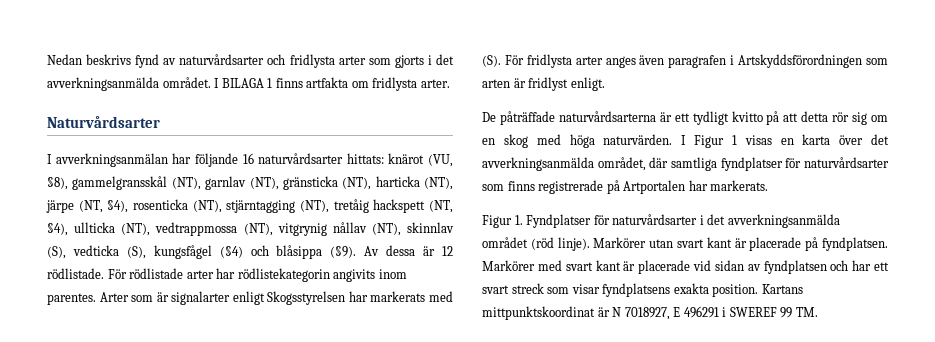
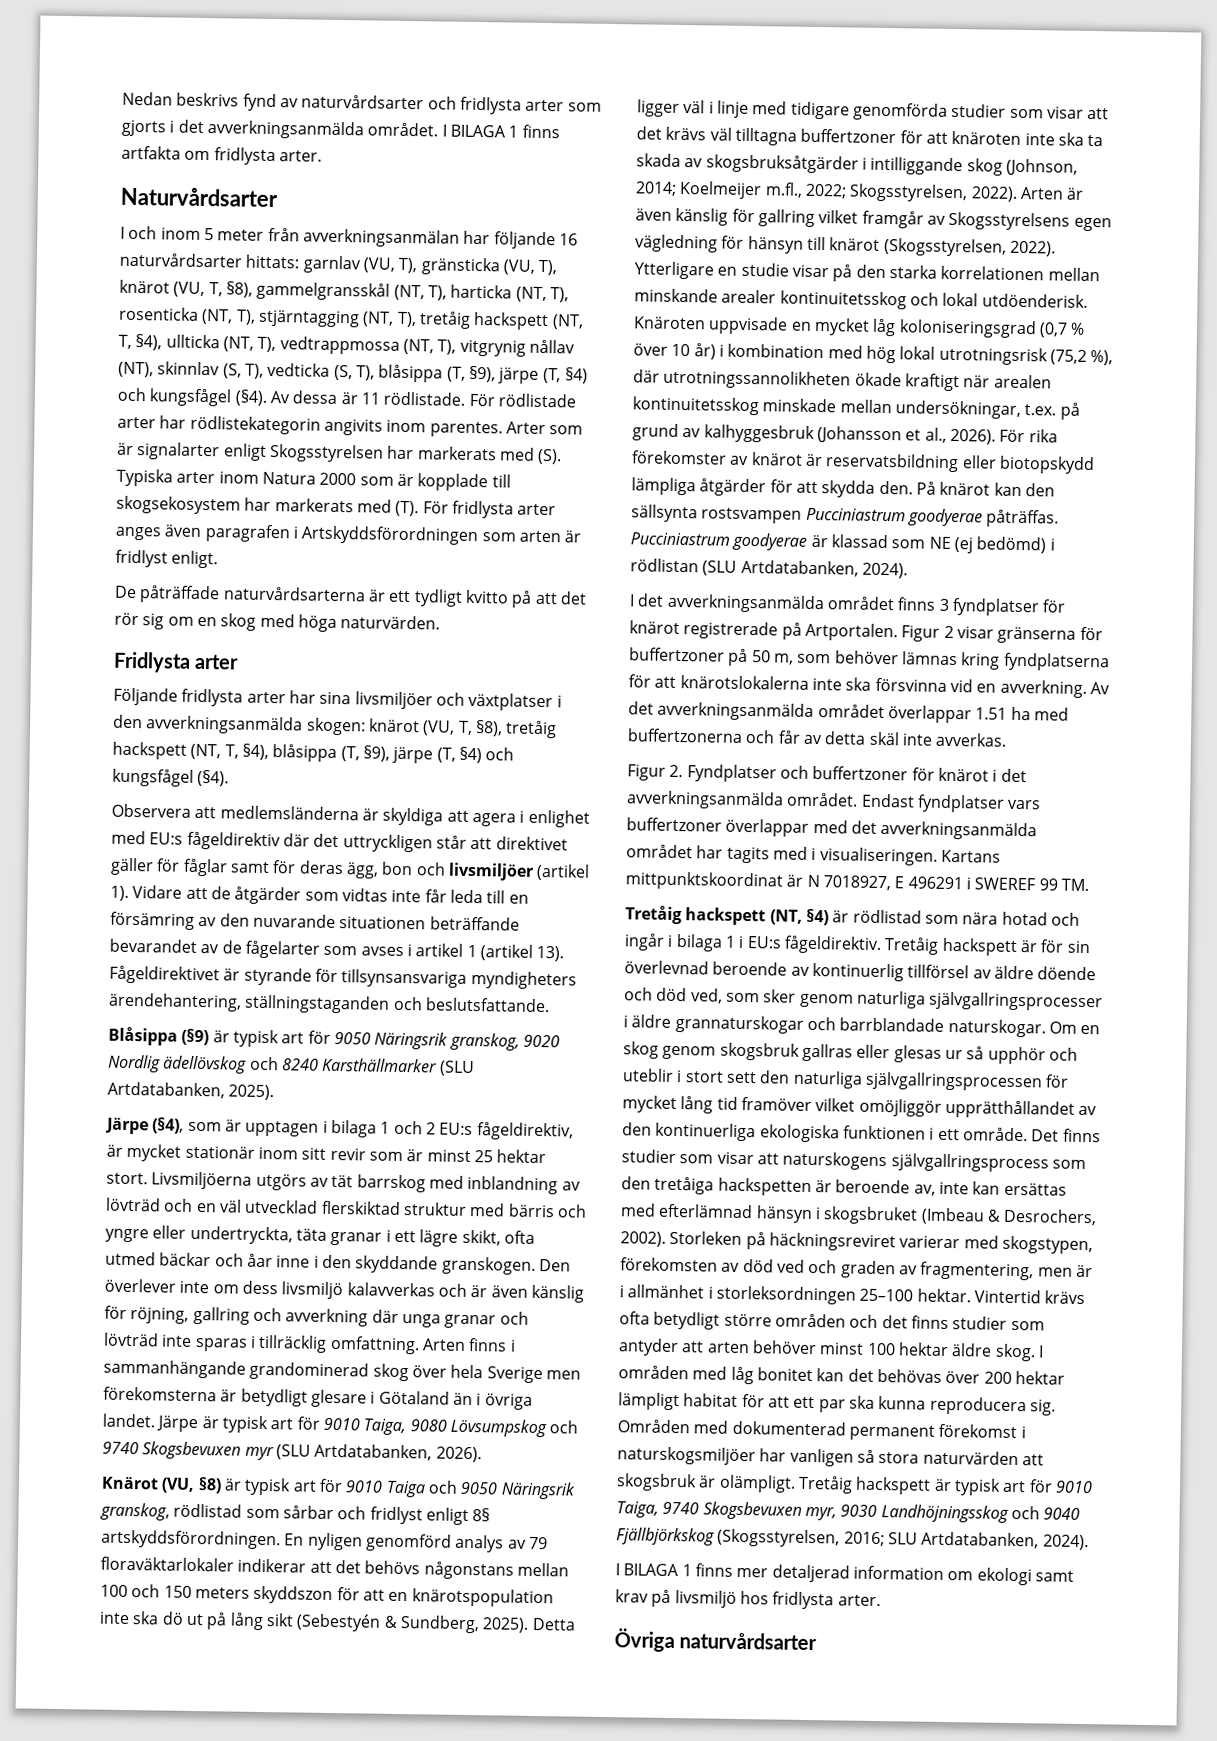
(52, 159) none -> [128,225,300,242] och inom 5 meter från
[388,153,453,167] knärot (VU, -> [302,255,558,276] [119,279,223,298] garnlav (VU, T), gränsticka (VU, T), knärot (VU, T,
[171,176,453,190] [46,199,454,213] (NT), garnlav (NT), gränsticka (NT), harticka (NT), järpe (NT, §4), rosenticka (NT), stjärntagging (NT), tretåig hackspett (NT, -> [393,284,569,303] [119,306,584,331] [118,334,132,349] (NT, T), harticka (NT, T), rosenticka (NT, T), stjärntagging (NT, T), tretåig hackspett (NT, T,
[121,222,454,236] [47,245,357,259] (NT), vedtrappmossa (NT), vitgrynig nållav (NT), skinnlav (S), vedticka (S), kungsfågel (§4) och blåsippa (§9). -> [222,336,575,357] [118,361,588,384] [117,387,268,407] (NT, T), vedtrappmossa (NT, T), vitgrynig nållav (NT), skinnlav (S, T), vedticka (S, T), blåsippa (T, §9), järpe (T, §4) och kungsfågel (§4).
[442,246,454,256] 12 -> [360,392,380,405] 11
(501, 61) none -> [116,468,511,492] [116,495,420,517] Typiska arter inom Natura 2000 som är kopplade till skogsekosystem har markerats med (T).
[801,111,829,122] detta -> [559,591,587,605] det
[681,134,889,148] [482,157,889,171] [482,180,769,194] [482,214,840,228] [482,237,888,251] [482,260,889,274] [482,283,759,297] I Figur 1 visas en karta över det avverkningsanmälda området, där samtliga fyndplatser för naturvårdsarter som finns registrerade på Artportalen har markerats. // Figur 1. Fyndplatser för naturvårdsarter i det avverkningsanmälda området (röd linje). Markörer utan svart kant är placerade på fyndplatsen. Markörer med svart kant är placerade vid sidan av fyndplatsen och har ett svart streck som visar fyndplatsens exakta position. -> [113,651,240,673] [113,687,562,712] [113,714,558,739] [112,741,515,764] [112,768,230,787] [111,803,590,828] [111,830,568,853] [110,857,591,881] [110,885,529,905] [110,911,520,931] [109,938,565,962] [109,965,577,990] [108,992,550,1014] [108,1026,560,1051] [107,1054,475,1077] [107,1081,275,1101] [105,1116,574,1141] [106,1143,547,1164] [106,1171,581,1195] [105,1197,587,1218] [105,1225,535,1247] [105,1251,571,1275] [104,1278,584,1303] [104,1305,529,1329] [103,1332,516,1355] [103,1359,581,1384] [103,1386,533,1410] [102,1413,579,1438] [102,1441,482,1463] [101,1475,576,1500] [100,1502,491,1526] [101,1529,548,1553] [100,1556,569,1580] [100,1584,554,1608] [99,1611,576,1634] [637,99,1110,121] [636,126,1104,147] [636,153,1078,176] [635,180,1085,203] [635,207,1112,232] [635,234,1056,257] [634,261,1100,282] [634,288,1088,310] [633,316,1086,339] [633,343,1114,366] [633,369,1052,392] [632,396,1080,420] [632,423,1058,445] [631,450,1095,475] [631,477,1055,498] [631,504,1060,528] [630,532,1055,554] [630,558,908,579] [629,593,1067,617] [629,620,1103,644] [629,647,1110,672] [628,674,1110,698] [628,701,1069,724] [627,728,1008,747] [627,764,1027,783] [626,790,1042,813] [626,817,1038,841] [626,844,938,866] // Fridlysta arter // Följande fridlysta arter har sina livsmiljöer och växtplatser i den avverkningsanmälda skogen: knärot (VU, T, §8), tretåig hackspett (NT, T, §4), blåsippa (T, §9), järpe (T, §4) och kungsfågel (§4). // Observera att medlemsländerna är skyldiga att agera i enlighet med EU:s fågeldirektiv där det uttryckligen står att direktivet gäller för fåglar samt för deras ägg, bon och livsmiljöer (artikel 1). Vidare att de åtgärder som vidtas inte får leda till en försämring av den nuvarande situationen beträffande bevarandet av de fågelarter som avses i artikel 1 (artikel 13). Fågeldirektivet är styrande för tillsynsansvariga myndigheters ärendehantering, ställningstaganden och beslutsfattande. // Blåsippa (§9) är typisk art för 9050 Näringsrik granskog, 9020 Nordlig ädellövskog och 8240 Karsthällmarker (SLU Artdatabanken, 2025). // Järpe (§4), som är upptagen i bilaga 1 och 2 EU:s fågeldirektiv, är mycket stationär inom sitt revir som är minst 25 hektar stort. Livsmiljöerna utgörs av tät barrskog med inblandning av lövträd och en väl utvecklad flerskiktad struktur med bärris och yngre eller undertryckta, täta granar i ett lägre skikt, ofta utmed bäckar och åar inne i den skyddande granskogen. Den överlever inte om dess livsmiljö kalavverkas och är även känslig för röjning, gallring och avverkning där unga granar och lövträd inte sparas i tillräcklig omfattning. Arten finns i sammanhängande grandominerad skog över hela Sverige men förekomsterna är betydligt glesare i Götaland än i övriga landet. Järpe är typisk art för 9010 Taiga, 9080 Lövsumpskog och 9740 Skogsbevuxen myr (SLU Artdatabanken, 2026). // Knärot (VU, §8) är typisk art för 9010 Taiga och 9050 Näringsrik granskog, rödlistad som sårbar och fridlyst enligt 8§ artskyddsförordningen. En nyligen genomförd analys av 79 floraväktarlokaler indikerar att det behövs någonstans mellan 100 och 150 meters skyddszon för att en knärotspopulation inte ska dö ut på lång sikt (Sebestyén & Sundberg, 2025). Detta ligger väl i linje med tidigare genomförda studier som visar att det krävs väl tilltagna buffertzoner för att knäroten inte ska ta skada av skogsbruksåtgärder i intilliggande skog (Johnson, 2014; Koelmeijer m.fl., 2022; Skogsstyrelsen, 2022). Arten är även känslig för gallring vilket framgår av Skogsstyrelsens egen vägledning för hänsyn till knärot (Skogsstyrelsen, 2022). Ytterligare en studie visar på den starka korrelationen mellan minskande arealer kontinuitetsskog och lokal utdöenderisk. Knäroten uppvisade en mycket låg koloniseringsgrad (0,7 % över 10 år) i kombination med hög lokal utrotningsrisk (75,2 %), där utrotningssannolikheten ökade kraftigt när arealen kontinuitetsskog minskade mellan undersökningar, t.ex. på grund av kalhyggesbruk (Johansson et al., 2026). För rika förekomster av knärot är reservatsbildning eller biotopskydd lämpliga åtgärder för att skydda den. På knärot kan den sällsynta rostsvampen Pucciniastrum goodyerae påträffas. Pucciniastrum goodyerae är klassad som NE (ej bedömd) i rödlistan (SLU Artdatabanken, 2024). // I det avverkningsanmälda området finns 3 fyndplatser för knärot registrerade på Artportalen. Figur 2 visar gränserna för buffertzoner på 50 m, som behöver lämnas kring fyndplatserna för att knärotslokalerna inte ska försvinna vid en avverkning. Av det avverkningsanmälda området överlappar 1.51 ha med buffertzonerna och får av detta skäl inte avverkas. // Figur 2. Fyndplatser och buffertzoner för knärot i det avverkningsanmälda området. Endast fyndplatser vars buffertzoner överlappar med det avverkningsanmälda området har tagits med i visualiseringen.
(818, 312) none -> [625,905,1080,926] [624,933,1091,956] [624,960,1097,982] [624,987,1104,1012] [623,1014,1101,1038] [623,1041,1078,1065] [622,1068,1070,1092] [622,1095,1098,1119] [622,1122,1101,1143] [621,1149,1086,1173] [621,1176,1067,1197] [620,1203,1098,1226] [620,1230,1093,1255] [620,1257,1093,1281] [619,1284,1086,1305] [619,1311,1045,1331] [618,1338,1044,1362] [618,1365,1065,1385] [618,1392,1056,1416] [617,1419,1026,1441] [617,1446,1044,1467] [616,1473,1093,1496] [616,1501,1081,1523] [616,1527,1089,1551] [615,1563,1074,1586] [615,1589,881,1610] [614,1628,818,1653] // Tretåig hackspett (NT, §4) är rödlistad som nära hotad och ingår i bilaga 1 i EU:s fågeldirektiv. Tretåig hackspett är för sin överlevnad beroende av kontinuerlig tillförsel av äldre döende och död ved, som sker genom naturliga självgallringsprocesser i äldre grannaturskogar och barrblandade naturskogar. Om en skog genom skogsbruk gallras eller glesas ur så upphör och uteblir i stort sett den naturliga självgallringsprocessen för mycket lång tid framöver vilket omöjliggör upprätthållandet av den kontinuerliga ekologiska funktionen i ett område. Det finns studier som visar att naturskogens självgallringsprocess som den tretåiga hackspetten är beroende av, inte kan ersättas med efterlämnad hänsyn i skogsbruket (Imbeau & Desrochers, 2002). Storleken på häckningsreviret varierar med skogstypen, förekomsten av död ved och graden av fragmentering, men är i allmänhet i storleksordningen 25–100 hektar. Vintertid krävs ofta betydligt större områden och det finns studier som antyder att arten behöver minst 100 hektar äldre skog. I områden med låg bonitet kan det behövas över 200 hektar lämpligt habitat för att ett par ska kunna reproducera sig. Områden med dokumenterad permanent förekomst i naturskogsmiljöer har vanligen så stora naturvärden att skogsbruk är olämpligt. Tretåig hackspett är typisk art för 9010 Taiga, 9740 Skogsbevuxen myr, 9030 Landhöjningsskog och 9040 Fjällbjörkskog (Skogsstyrelsen, 2016; SLU Artdatabanken, 2024). // I BILAGA 1 finns mer detaljerad information om ekologi samt krav på livsmiljö hos fridlysta arter. // Övriga naturvårdsarter

